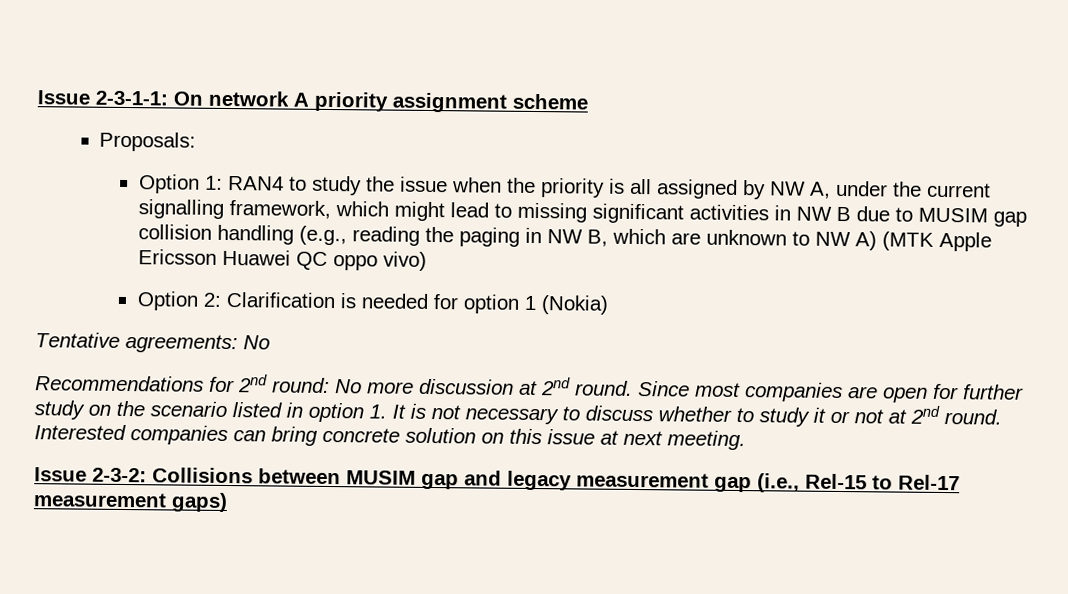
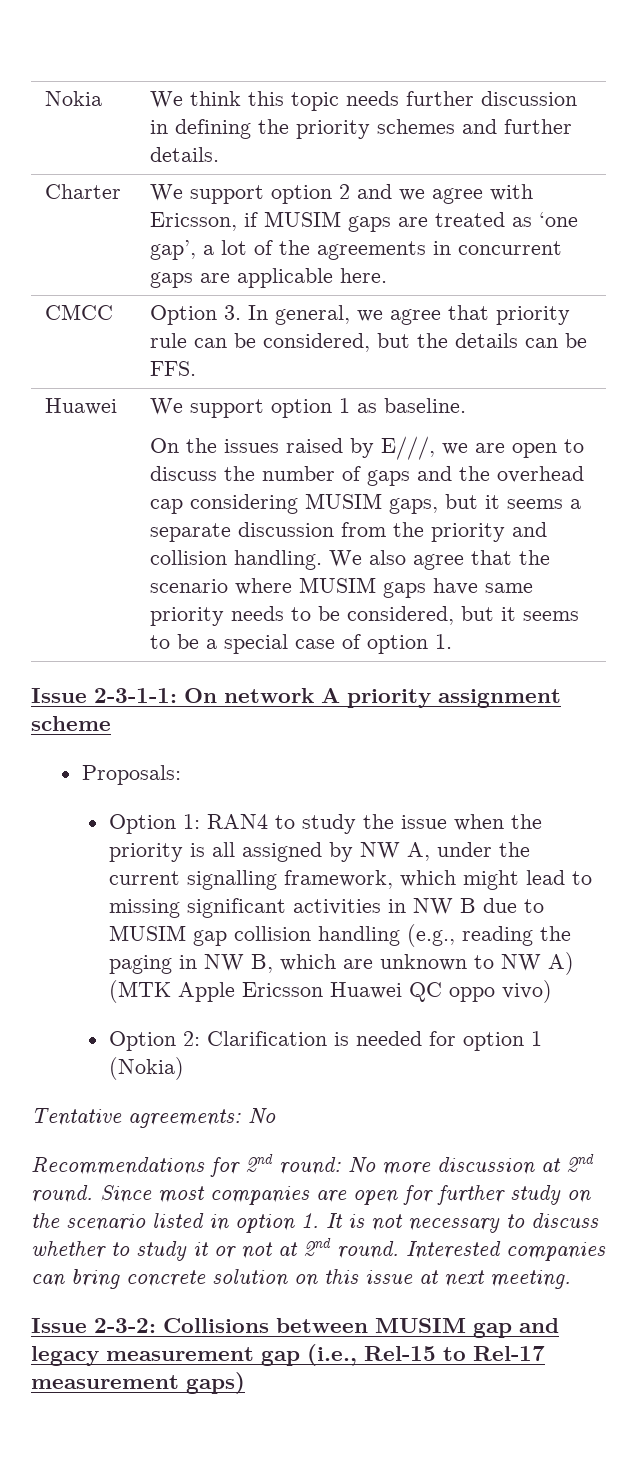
(37, 97) none -> [45,91,103,106] [150,91,578,111] [150,119,573,139] [150,147,220,162] [45,184,122,199] [150,184,534,204] [150,211,579,232] [150,240,563,260] [150,268,388,288] [45,304,114,320] [150,305,571,325] [150,333,588,352] [150,361,197,376] [45,398,118,415] [150,398,467,418] [150,436,585,460] [150,466,585,486] [150,493,582,514] [150,522,548,542] [150,550,551,570] [150,577,534,598] [150,606,580,626] [150,634,453,654] Nokia | We think this topic needs further discussion in defining the priority schemes and further details. // Charter | We support option 2 and we agree with Ericsson, if MUSIM gaps are treated as ‘one gap’, a lot of the agreements in concurrent gaps are applicable here. // CMCC | Option 3. In general, we agree that priority rule can be considered, but the details can be FFS. // Huawei | We support option 1 as baseline. // On the issues raised by E///, we are open to discuss the number of gaps and the overhead cap considering MUSIM gaps, but it seems a separate discussion from the priority and collision handling. We also agree that the scenario where MUSIM gaps have same priority needs to be considered, but it seems to be a special case of option 1. //

